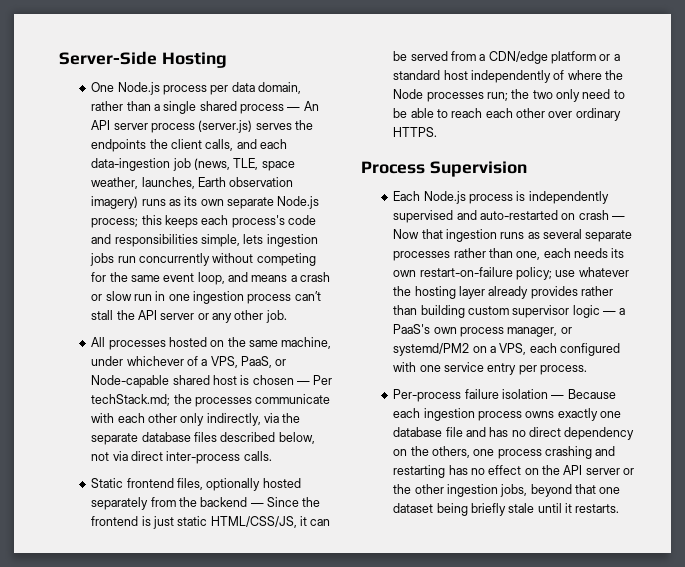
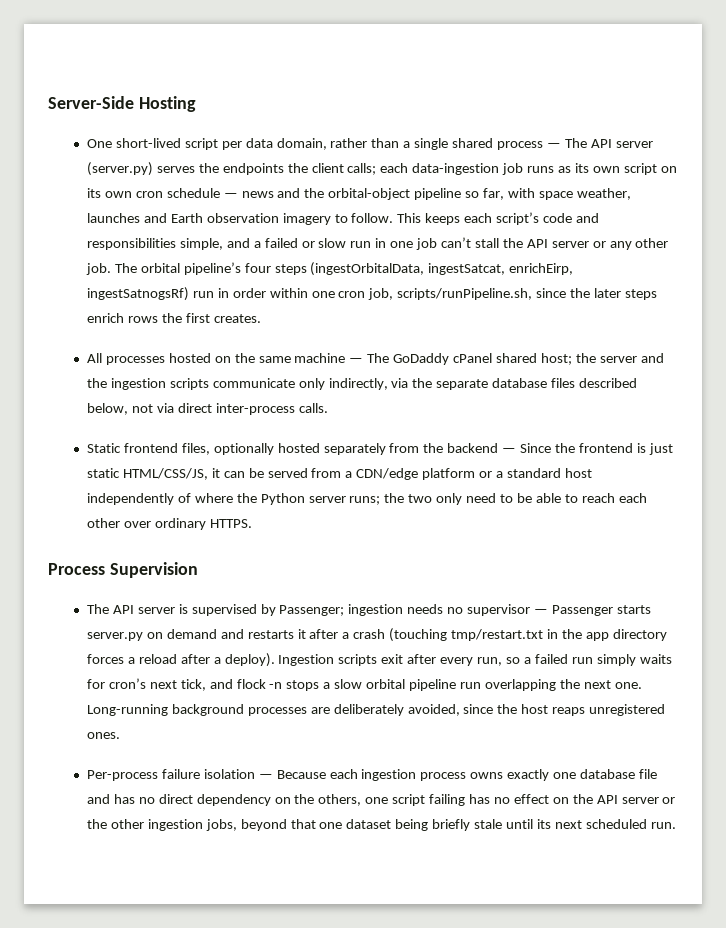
[117,82,207,95] Node.js process -> [115,138,218,150] short-lived script
[303,101,319,111] [91,120,253,133] An API server process (server.js) -> [564,138,653,148] [86,162,153,176] The API server (server.py)
[205,139,257,151] calls, and -> [347,163,377,175] calls;
[193,158,295,171] [91,177,294,189] [91,196,320,209] [91,215,162,228] (news, TLE, space weather, launches, Earth observation imagery) runs as its own separate Node.js process; this -> [527,163,677,175] [86,188,631,200] [86,213,422,225] runs as its own script on its own cron schedule — news and the orbital-object pipeline so far, with space weather, launches and Earth observation imagery to follow. This
[231,215,285,228] process's -> [496,212,540,225] script’s
[243,234,318,247] [90,253,316,266] [91,272,331,285] lets ingestion jobs run concurrently without competing for the same event loop, and means a crash -> [226,238,298,248] and a failed
[193,291,292,304] ingestion process -> [416,238,438,250] job
(287, 316) none -> [114,262,574,276] [86,287,657,301] [86,313,261,323] The orbital pipeline’s four steps (ingestOrbitalData, ingestSatcat, enrichEirp, ingestSatnogsRf) run in order within one cron job, scripts/runPipeline.sh, since the later steps enrich rows the first creates.
[281,337,332,349] [91,356,287,368] [91,375,333,388] [91,394,331,407] [91,413,177,423] machine, under whichever of a VPS, PaaS, or Node-capable shared host is chosen — Per techStack.md; the processes communicate with each other -> [294,353,664,365] [86,378,295,390] machine — The GoDaddy cPanel shared host; the server and the ingestion scripts communicate
[393,89,508,102] Node processes run; -> [260,493,381,505] Python server runs;
[393,191,609,204] [393,210,626,223] [393,229,633,242] [393,248,625,261] [393,267,629,280] [393,286,614,299] [393,305,626,318] [393,324,572,337] [393,343,621,356] [393,362,588,375] Each Node.js process is independently supervised and auto-restarted on crash — Now that ingestion runs as several separate processes rather than one, each needs its own restart-on-failure policy; use whatever the hosting layer already provides rather than building custom supervisor logic — a PaaS's own process manager, or systemd/PM2 on a VPS, each configured with one service entry per process. -> [86,604,651,616] [86,628,667,642] [86,653,672,667] [86,678,642,691] [86,704,666,716] [86,732,120,739] The API server is supervised by Passenger; ingestion needs no supervisor — Passenger starts server.py on demand and restarts it after a crash (touching tmp/restart.txt in the app directory forces a reload after a deploy). Ingestion scripts exit after every run, so a failed run simply waits for cron’s next tick, and flock -n stops a slow orbital pipeline run overlapping the next one. Long-running background processes are deliberately avoided, since the host reaps unregistered ones.
[497,446,616,459] [393,465,446,478] process crashing and restarting -> [392,794,466,806] script failing
[565,503,620,513] it restarts. -> [536,819,676,829] its next scheduled run.

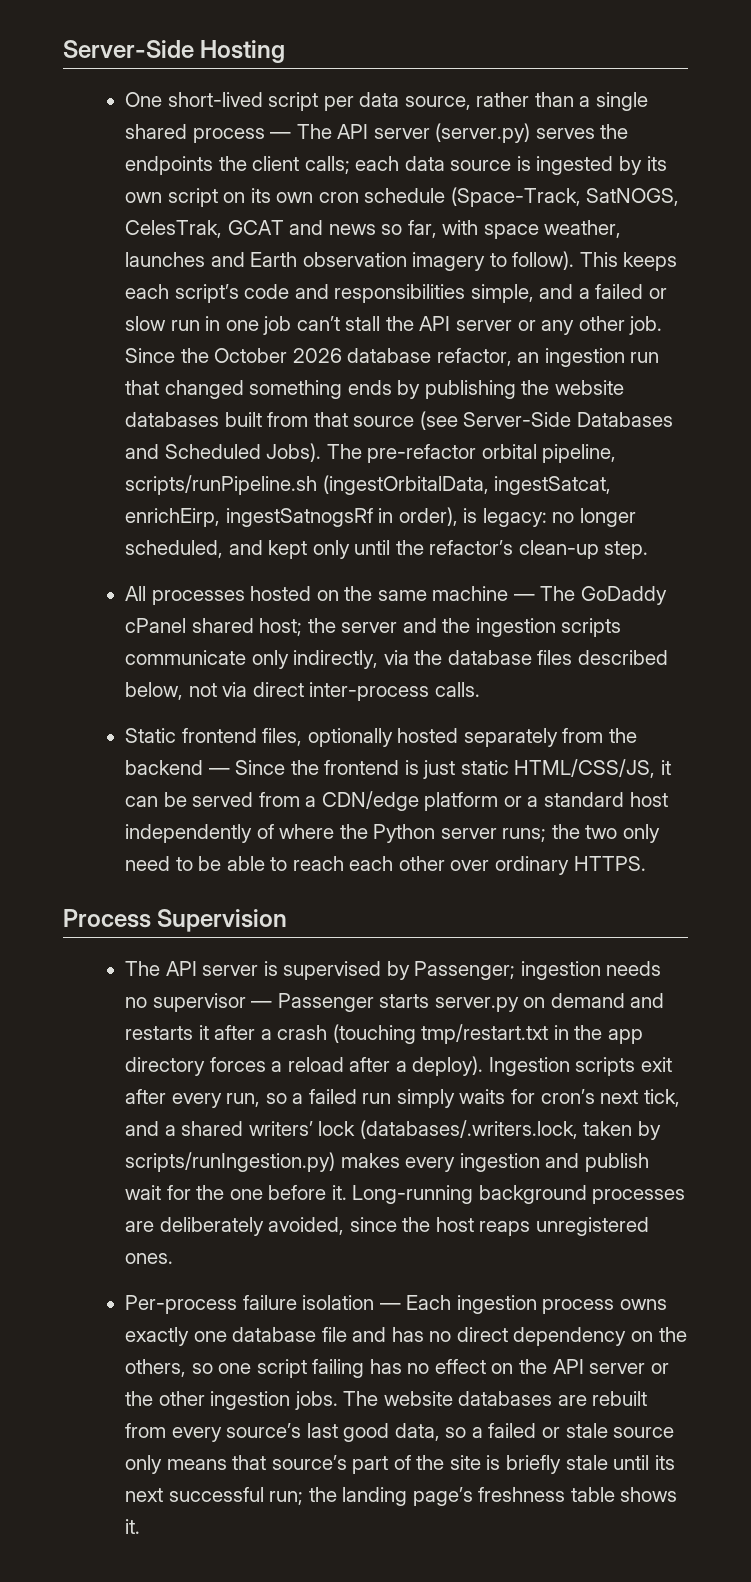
[276,138,327,150] domain, -> [404,96,471,110] source,
[412,163,572,175] data-ingestion job runs as -> [404,156,643,175] data source is ingested by
[223,188,462,200] — news and the orbital-object pipeline -> [450,187,680,207] [125,220,376,238] (Space-Track, SatNOGS, CelesTrak, GCAT and news
[351,213,394,223] follow. -> [512,251,575,270] follow).
[114,262,574,276] [86,287,657,301] [86,313,261,323] The orbital pipeline’s four steps (ingestOrbitalData, ingestSatcat, enrichEirp, ingestSatnogsRf) run in order within one cron job, scripts/runPipeline.sh, since the later steps enrich rows the first creates. -> [125,348,660,367] [125,380,624,399] [125,411,673,430] [125,443,617,463] [125,475,612,495] [125,507,636,527] [125,540,649,559] Since the October 2026 database refactor, an ingestion run that changed something ends by publishing the website databases built from that source (see Server-Side Databases and Scheduled Jobs). The pre-refactor orbital pipeline, scripts/runPipeline.sh (ingestOrbitalData, ingestSatcat, enrichEirp, ingestSatnogsRf in order), is legacy: no longer scheduled, and kept only until the refactor’s clean-up step.
[436,379,489,390] separate -> (443, 657) none
[236,679,642,691] flock -n stops a slow orbital pipeline run overlapping the next one. -> [164,1120,661,1140] [125,1152,649,1172] [125,1185,347,1200] a shared writers’ lock (databases/.writers.lock, taken by scripts/runIngestion.py) makes every ingestion and publish wait for the one before it.
[276,769,358,779] Because each -> [406,1295,452,1310] Each
(362, 800) none -> [191,1363,213,1374] so
[205,819,429,831] jobs, beyond that one dataset being -> [294,1391,648,1410] [125,1423,675,1442] [125,1455,501,1474] jobs. The website databases are rebuilt from every source’s last good data, so a failed or stale source only means that source’s part of the site is
[585,819,676,829] scheduled run. -> [168,1487,678,1506] [125,1519,141,1534] successful run; the landing page’s freshness table shows it.

